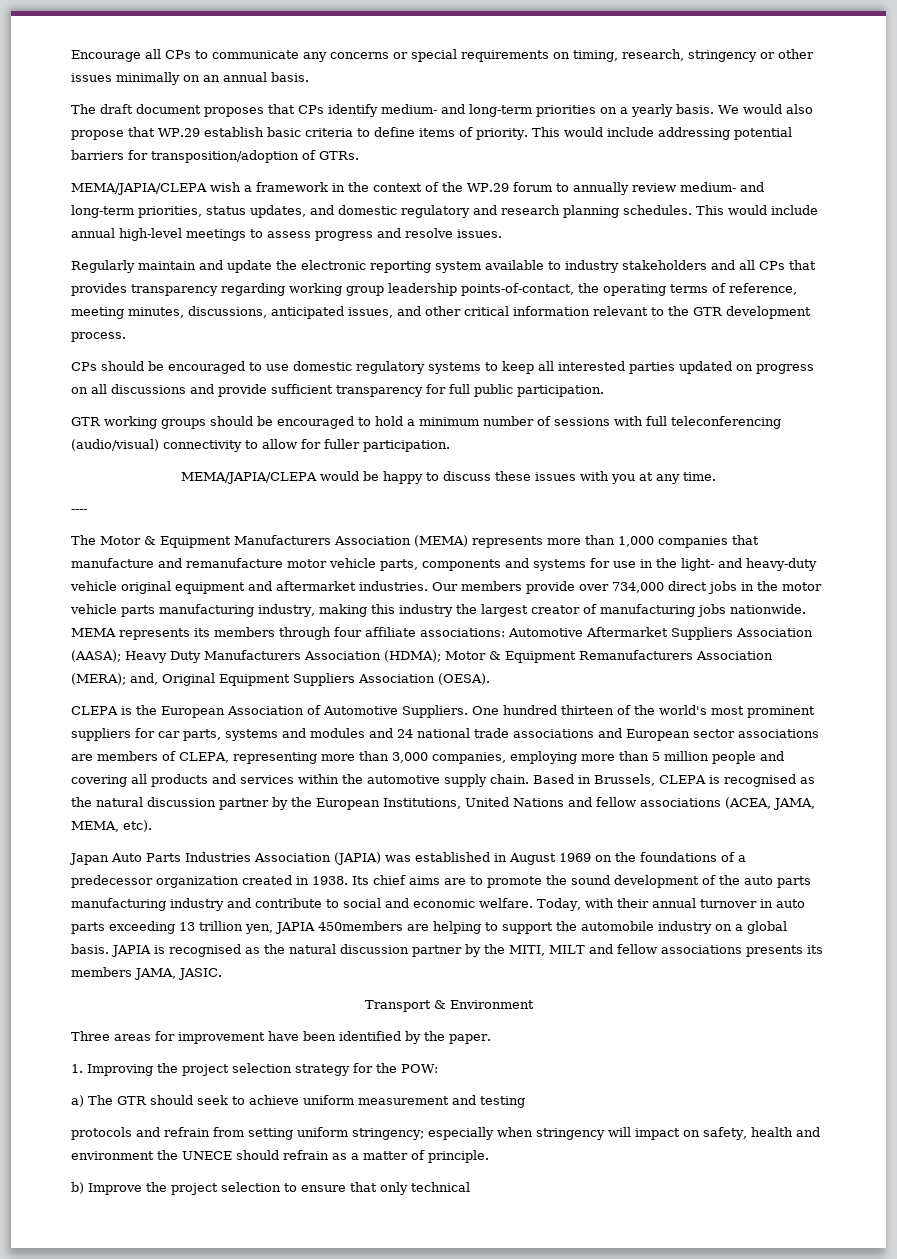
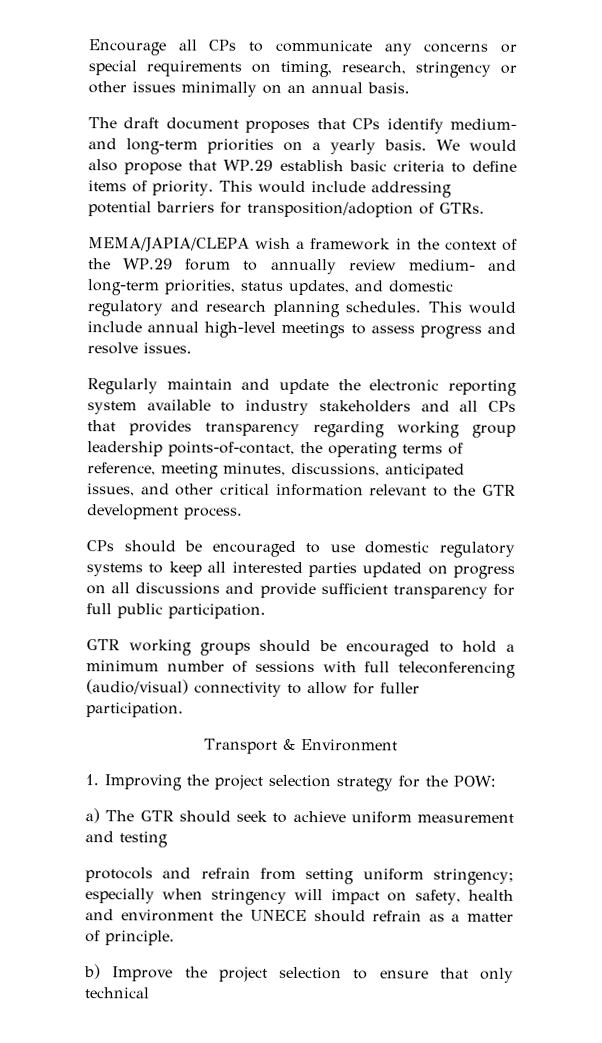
[181,471,716,484] [71,509,87,513] [71,535,759,548] [71,558,817,571] [70,581,822,594] [70,604,806,617] [71,627,813,640] [71,650,773,663] [71,673,490,686] [71,705,815,718] [71,728,819,741] [71,751,784,764] [71,774,815,787] [71,797,815,810] [71,820,152,832] [69,852,746,865] [71,875,811,888] [71,898,805,911] [71,921,787,934] [71,944,823,957] [71,967,222,980] [364,1000,534,1012] [71,1031,491,1044] MEMA/JAPIA/CLEPA would be happy to discuss these issues with you at any time. // ---- // The Motor & Equipment Manufacturers Association (MEMA) represents more than 1,000 companies that manufacture and remanufacture motor vehicle parts, components and systems for use in the light- and heavy-duty vehicle original equipment and aftermarket industries. Our members provide over 734,000 direct jobs in the motor vehicle parts manufacturing industry, making this industry the largest creator of manufacturing jobs nationwide. MEMA represents its members through four affiliate associations: Automotive Aftermarket Suppliers Association (AASA); Heavy Duty Manufacturers Association (HDMA); Motor & Equipment Remanufacturers Association (MERA); and, Original Equipment Suppliers Association (OESA). // CLEPA is the European Association of Automotive Suppliers. One hundred thirteen of the world's most prominent suppliers for car parts, systems and modules and 24 national trade associations and European sector associations are members of CLEPA, representing more than 3,000 companies, employing more than 5 million people and covering all products and services within the automotive supply chain. Based in Brussels, CLEPA is recognised as the natural discussion partner by the European Institutions, United Nations and fellow associations (ACEA, JAMA, MEMA, etc). // Japan Auto Parts Industries Association (JAPIA) was established in August 1969 on the foundations of a predecessor organization created in 1938. Its chief aims are to promote the sound development of the auto parts manufacturing industry and contribute to social and economic welfare. Today, with their annual turnover in auto parts exceeding 13 trillion yen, JAPIA 450members are helping to support the automobile industry on a global basis. JAPIA is recognised as the natural discussion partner by the MITI, MILT and fellow associations presents its members JAMA, JASIC. // Transport & Environment // Three areas for improvement have been identified by the paper. -> [203,738,398,754] Transport & Environment

